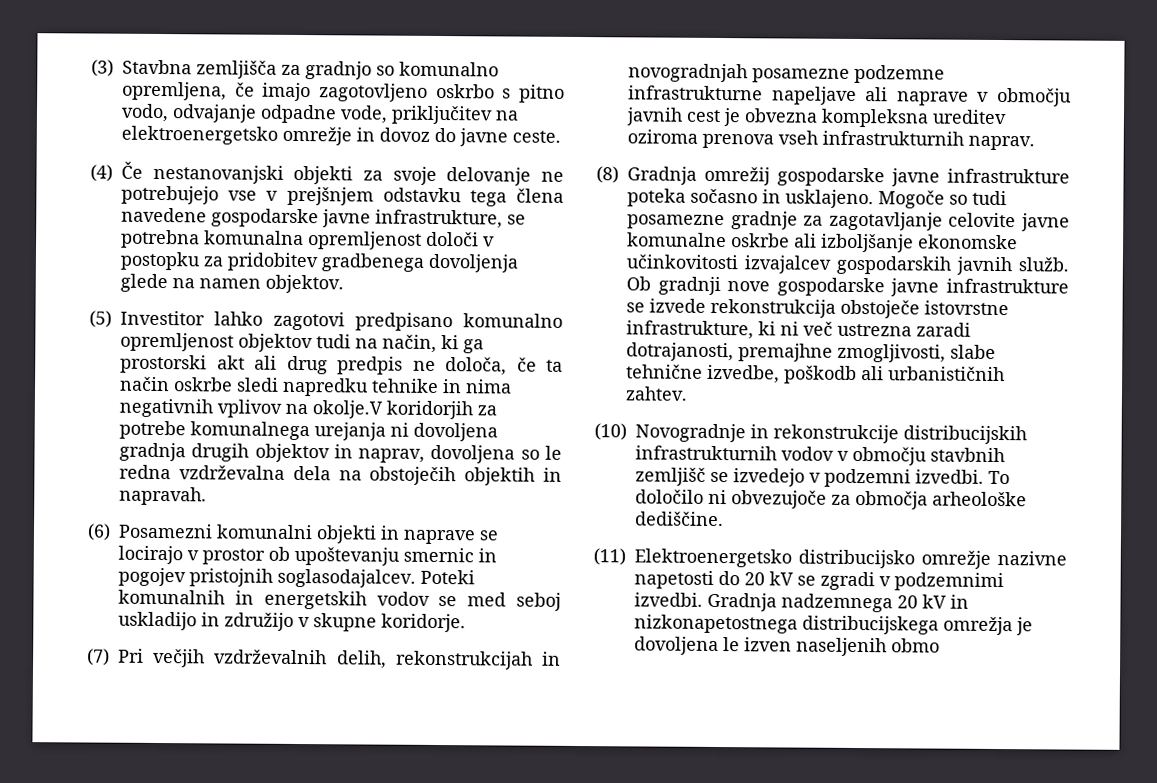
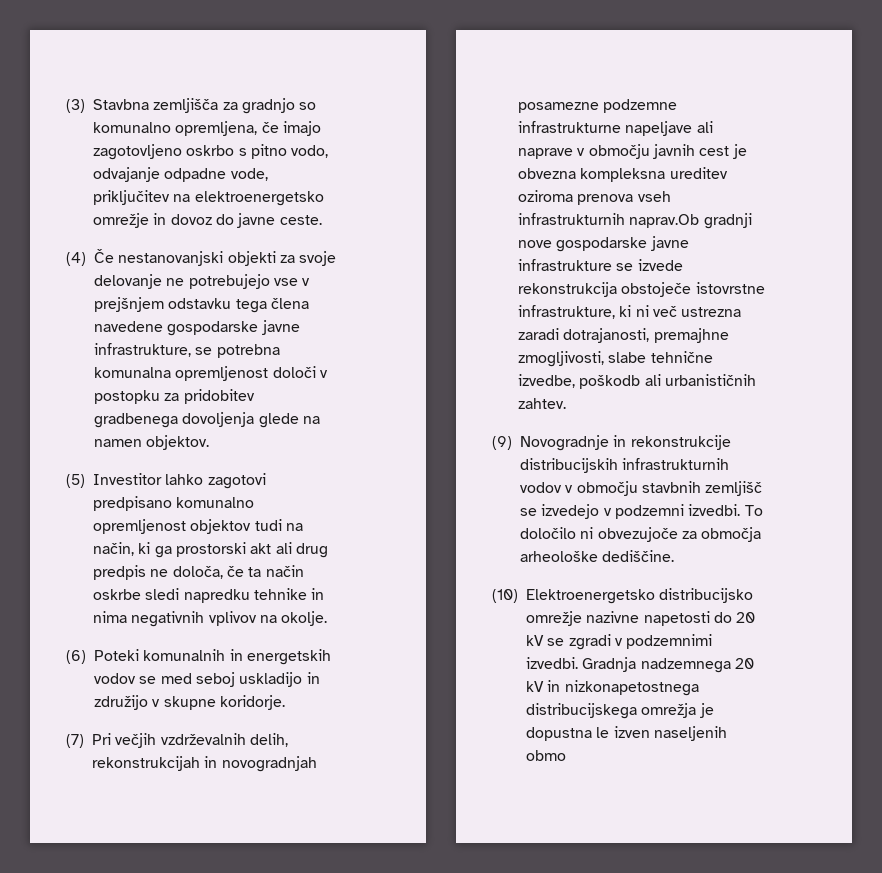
[312,400,497,420] [119,420,498,442] [119,442,562,464] [119,464,562,486] [119,486,207,506] [87,523,499,545] [118,545,497,566] [118,567,416,588] okolje.V koridorjih za potrebe komunalnega urejanja ni dovoljena gradnja drugih objektov in naprav, dovoljena so le redna vzdrževalna dela na obstoječih objektih in napravah. // (6) Posamezni komunalni objekti in naprave se locirajo v prostor ob upoštevanju smernic in pogojev pristojnih soglasodajalcev. -> [281,611,328,626] [66,650,86,664] okolje. // (6)
[968,135,1035,151] [596,166,1070,187] [627,188,1007,209] [627,211,1070,232] [627,232,1018,253] [626,254,1069,276] [626,276,651,291] naprav. // (8) Gradnja omrežij gospodarske javne infrastrukture poteka sočasno in usklajeno. Mogoče so tudi posamezne gradnje za zagotavljanje celovite javne komunalne oskrbe ali izboljšanje ekonomske učinkovitosti izvajalcev gospodarskih javnih služb. Ob -> [629,214,700,228] naprav.Ob
[594,423,627,441] (10) -> [492,436,512,450] (9)
[593,548,626,566] (11) -> [492,589,518,603] (10)
[634,636,719,656] dovoljena -> [526,727,592,741] dopustna

